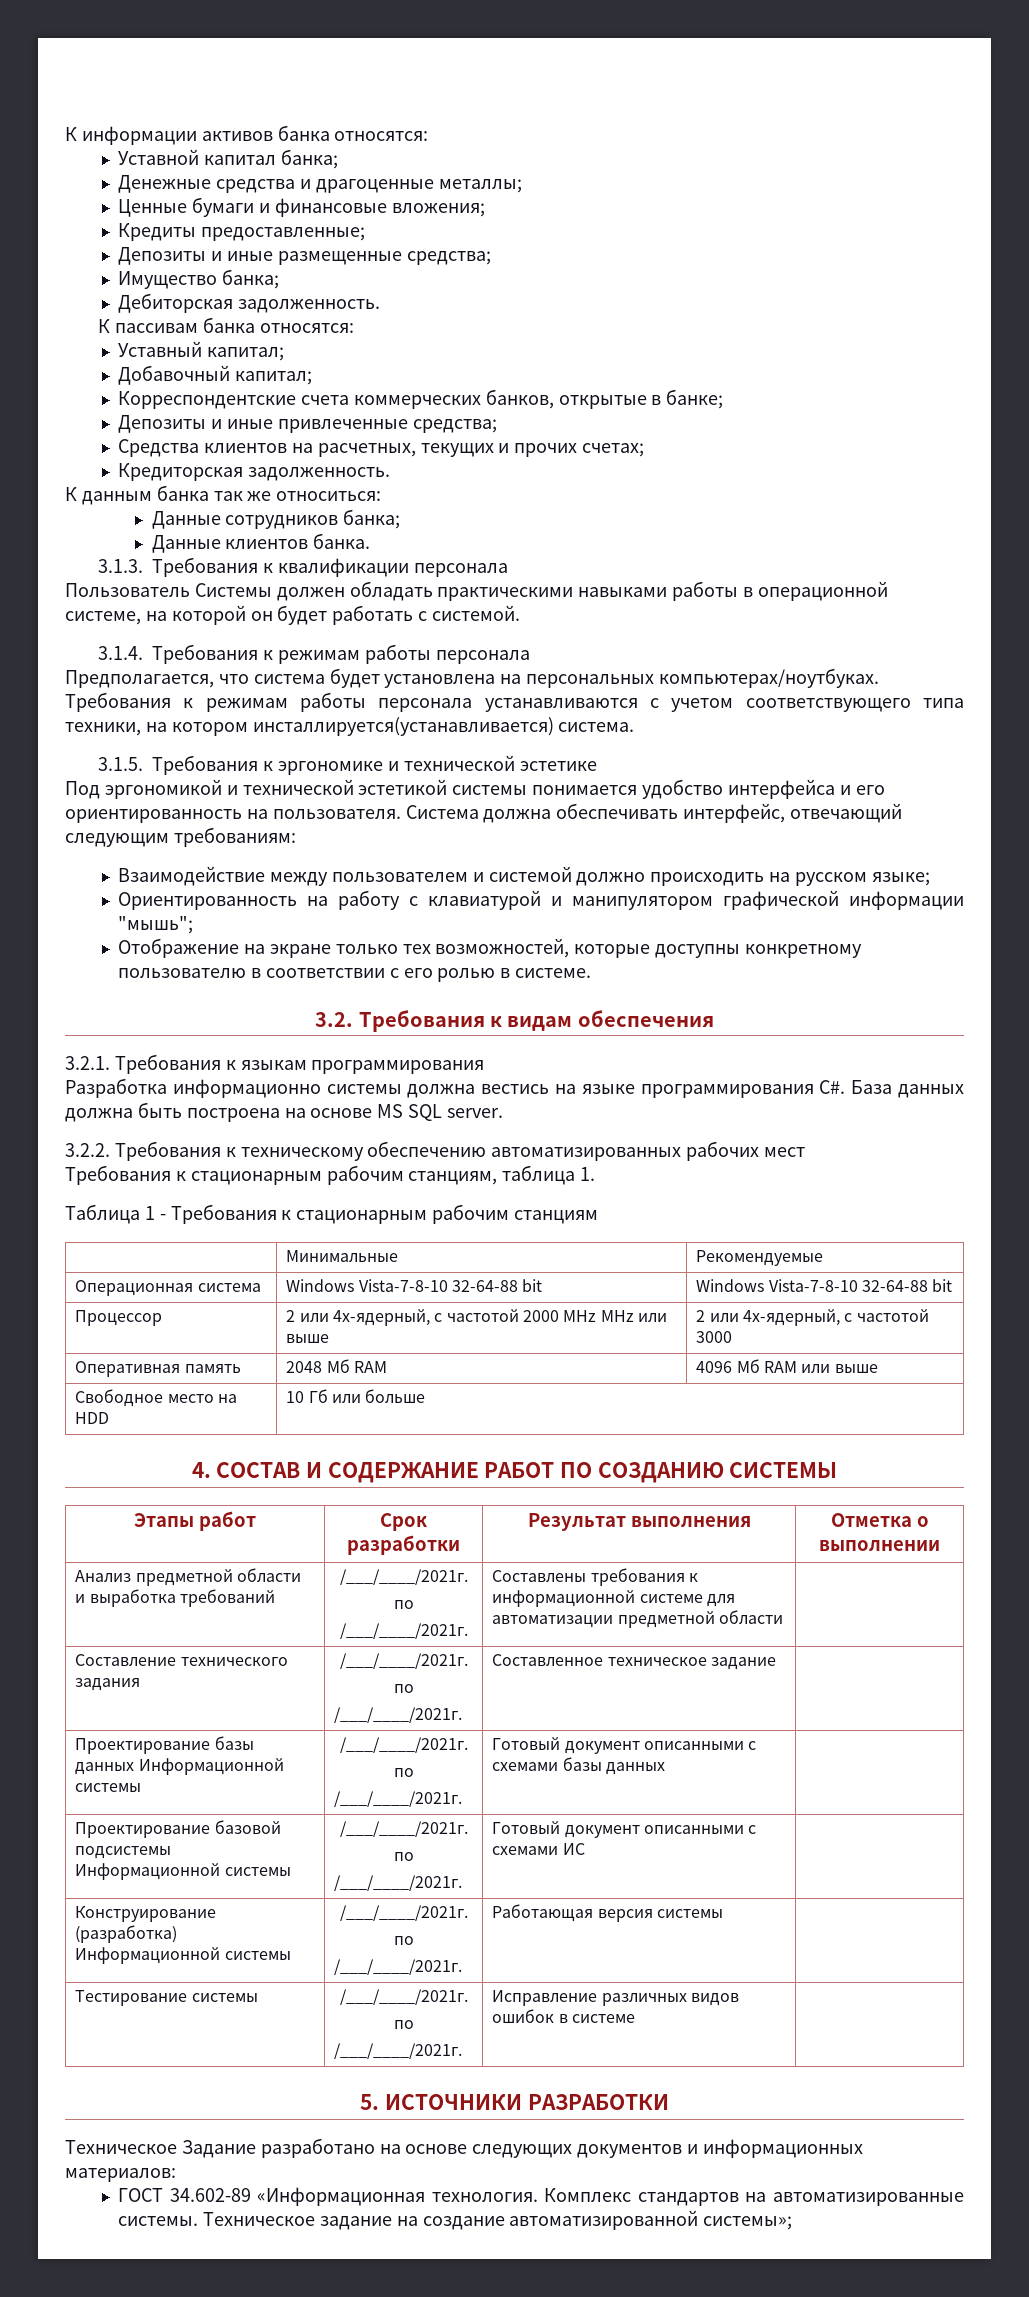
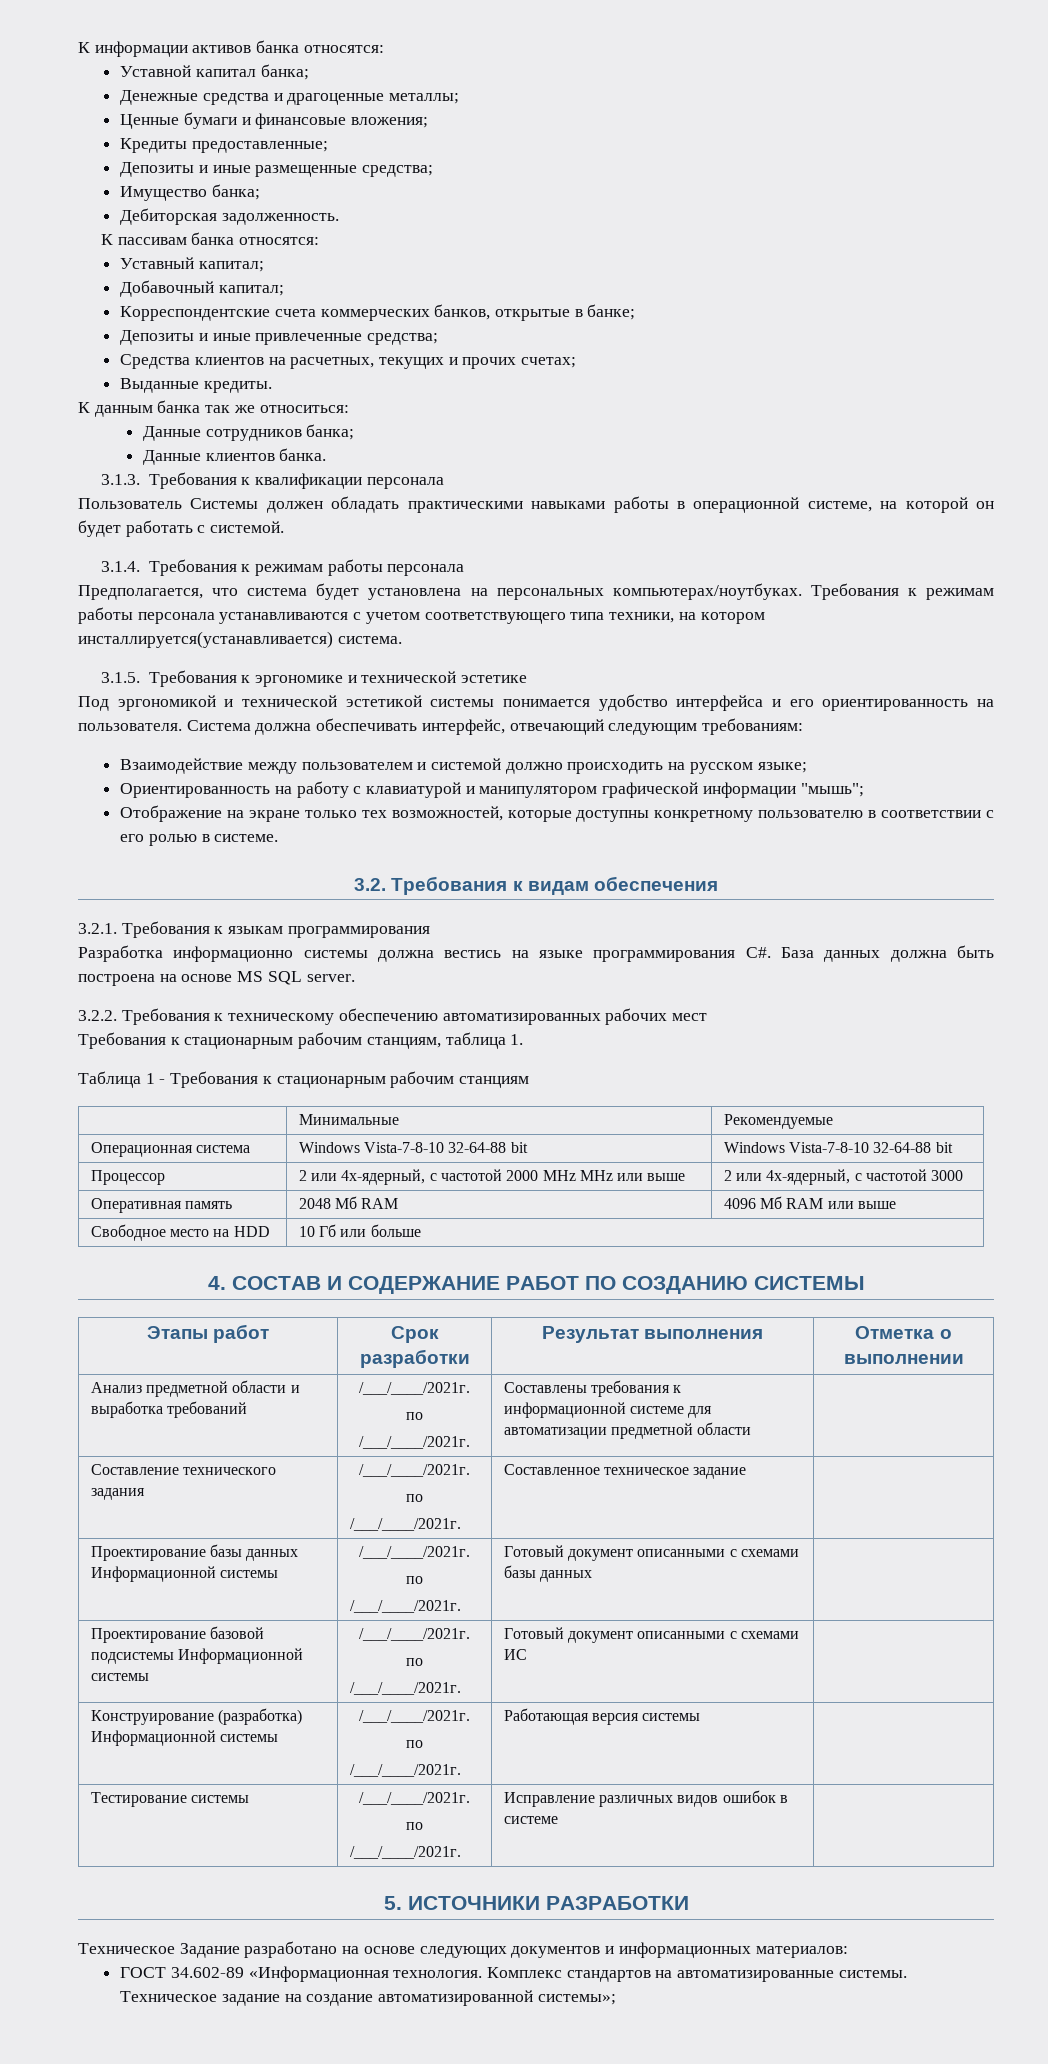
[118,463,391,481] Кредиторская задолженность. -> [120,378,272,393] Выданные кредиты.

